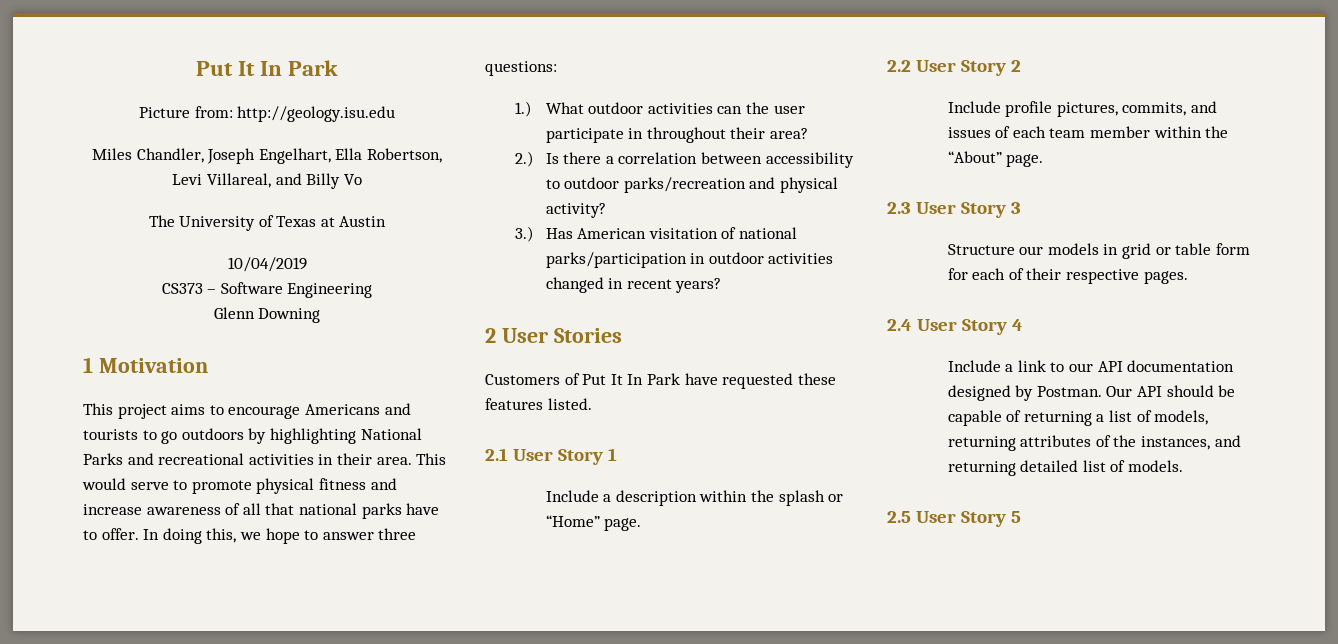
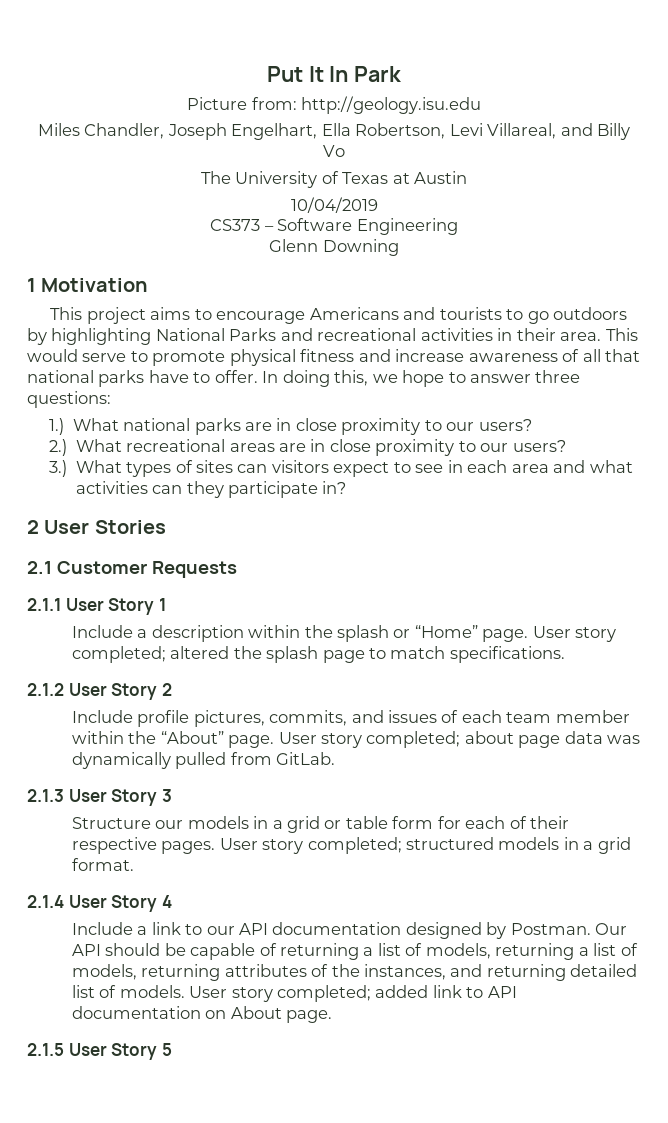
[588,102,805,114] [545,127,809,143] [515,151,854,168] [545,177,839,193] [545,203,606,218] [515,226,798,242] [545,252,834,268] [545,277,722,293] [485,328,622,343] [485,373,836,389] [485,398,592,410] [485,448,508,461] outdoor activities can the user participate in throughout their area? // 2.) Is there a correlation between accessibility to outdoor parks/recreation and physical activity? // 3.) Has American visitation of national parks/participation in outdoor activities changed in recent years? // 2 User Stories // Customers of Put It In Park have requested these features listed. // 2.1 -> [123,418,532,435] [49,439,566,456] [49,460,633,477] [75,481,347,498] [27,520,166,534] [27,561,237,578] [27,598,61,611] national parks are in close proximity to our users? // 2.) What recreational areas are in close proximity to our users? // 3.) What types of sites can visitors expect to see in each area and what activities can they participate in? // 2 User Stories // 2.1 Customer Requests // 2.1.1
[887,60,911,72] // 2.2 -> [532,626,617,642] [71,646,565,663] [27,683,64,696] User story completed; altered the splash page to match specifications. // 2.1.2
[887,202,911,214] // 2.3 -> [278,731,641,748] [71,752,336,769] [27,789,64,802] User story completed; about page data was dynamically pulled from GitLab. // 2.1.3
(1119, 249) none -> [272,820,283,829] a
[887,319,912,331] // 2.4 -> [219,837,631,854] [71,858,134,871] [27,895,64,908] User story completed; structured models in a grid format. // 2.1.4
(1016, 443) none -> [578,943,638,956] [71,964,221,981] a list of models, returning
[887,511,911,523] // 2.5 -> [189,985,517,1002] [71,1006,333,1023] [27,1043,64,1056] User story completed; added link to API documentation on About page. // 2.1.5

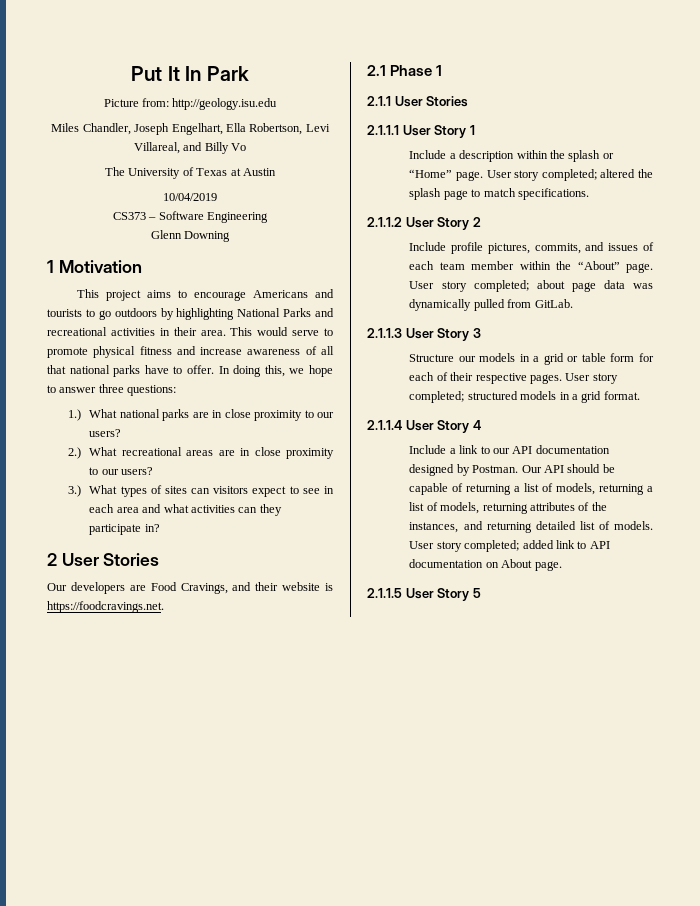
(166, 527) none -> [47,582,333,594] [47,601,164,613] // Our developers are Food Cravings, and their website is https://foodcravings.net.
[56,561,237,578] Customer Requests -> [390,65,443,76] Phase 1
(104, 604) none -> [426,96,469,107] [367,125,431,136] Stories // 2.1.1.1 User
[27,683,64,696] 2.1.2 -> [367,217,402,227] 2.1.1.2
[27,789,64,802] 2.1.3 -> [367,328,402,338] 2.1.1.3
[27,895,64,908] 2.1.4 -> [367,420,402,430] 2.1.1.4
[27,1043,64,1056] 2.1.5 -> [367,588,402,598] 2.1.1.5

